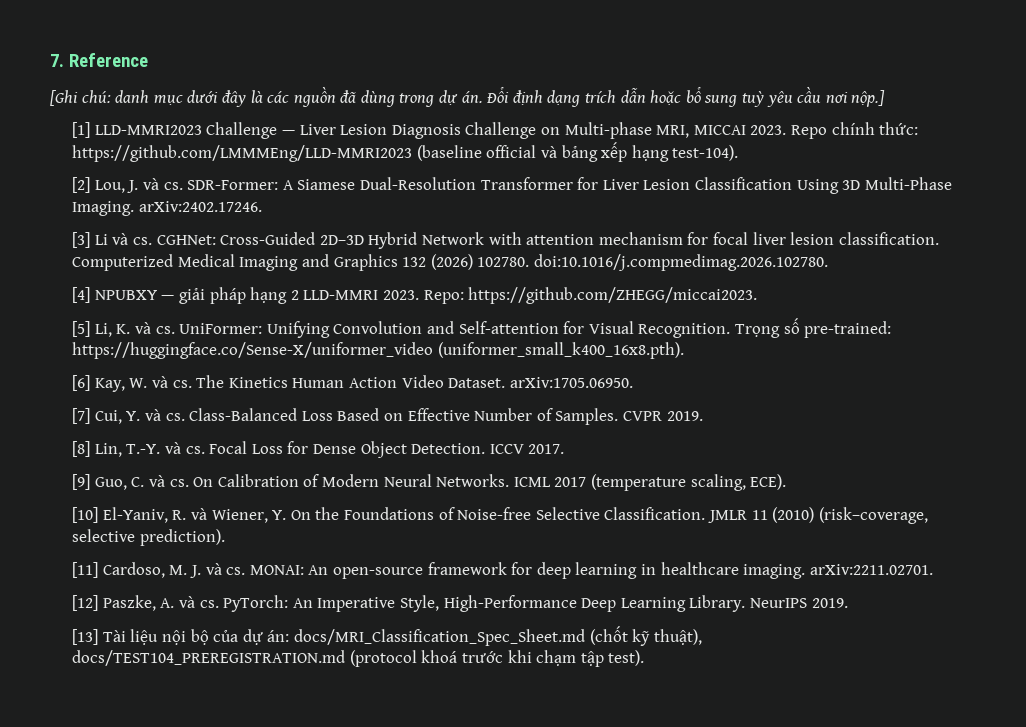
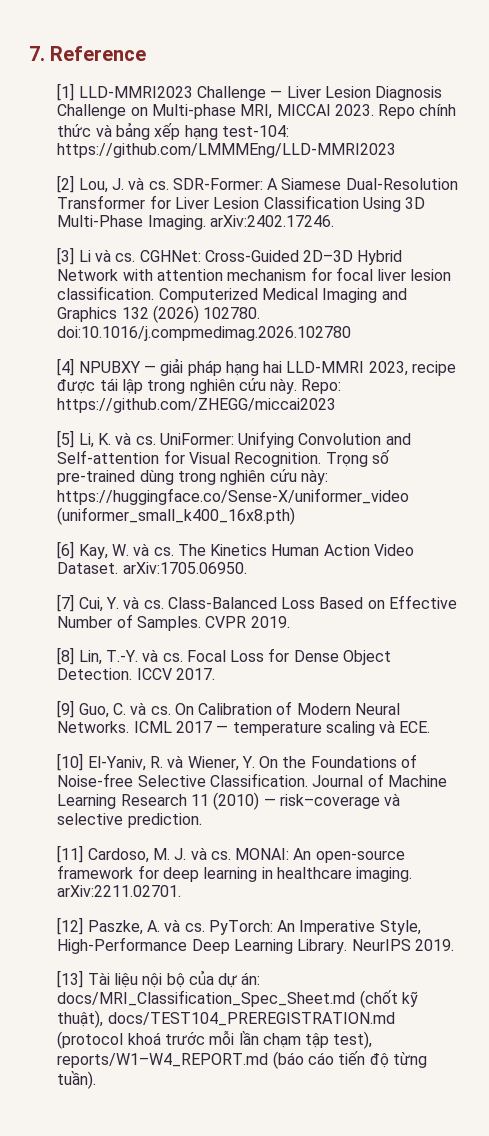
[50,86,886,107] // [Ghi chú: danh mục dưới đây là các nguồn đã dùng trong dự án. Đổi định dạng trích dẫn hoặc bổ sung tuỳ yêu cầu nơi nộp.] -> (147, 53) none
[879,122,919,135] [72,145,537,162] thức: https://github.com/LMMMEng/LLD-MMRI2023 (baseline official -> [57,124,92,137] thức
[672,145,739,161] test-104). -> [221,125,289,137] [57,143,397,158] test-104: https://github.com/LMMMEng/LLD-MMRI2023
[533,254,828,271] doi:10.1016/j.compmedimag.2026.102780. -> [57,326,352,341] doi:10.1016/j.compmedimag.2026.102780
[290,287,758,304] 2 LLD-MMRI 2023. Repo: https://github.com/ZHEGG/miccai2023. -> [263,361,457,376] [57,378,342,394] [57,398,337,413] hai LLD-MMRI 2023, recipe được tái lập trong nghiên cứu này. Repo: https://github.com/ZHEGG/miccai2023
[804,321,892,338] [72,342,684,359] pre-trained: https://huggingface.co/Sense-X/uniformer_video (uniformer_small_k400_16x8.pth). -> [57,469,328,485] [57,488,410,505] [57,507,296,525] pre-trained dùng trong nghiên cứu này: https://huggingface.co/Sense-X/uniformer_video (uniformer_small_k400_16x8.pth)
[590,474,787,491] (temperature scaling, ECE). -> [216,720,431,736] — temperature scaling và ECE.
[707,507,928,524] [72,529,225,546] JMLR 11 (2010) (risk–coverage, selective prediction). -> [312,773,447,787] [57,792,401,810] [57,813,202,828] Journal of Machine Learning Research 11 (2010) — risk–coverage và selective prediction.
[507,650,645,667] khi chạm tập test). -> [209,1030,373,1049] [57,1051,427,1069] [57,1071,97,1089] mỗi lần chạm tập test), reports/W1–W4_REPORT.md (báo cáo tiến độ từng tuần).

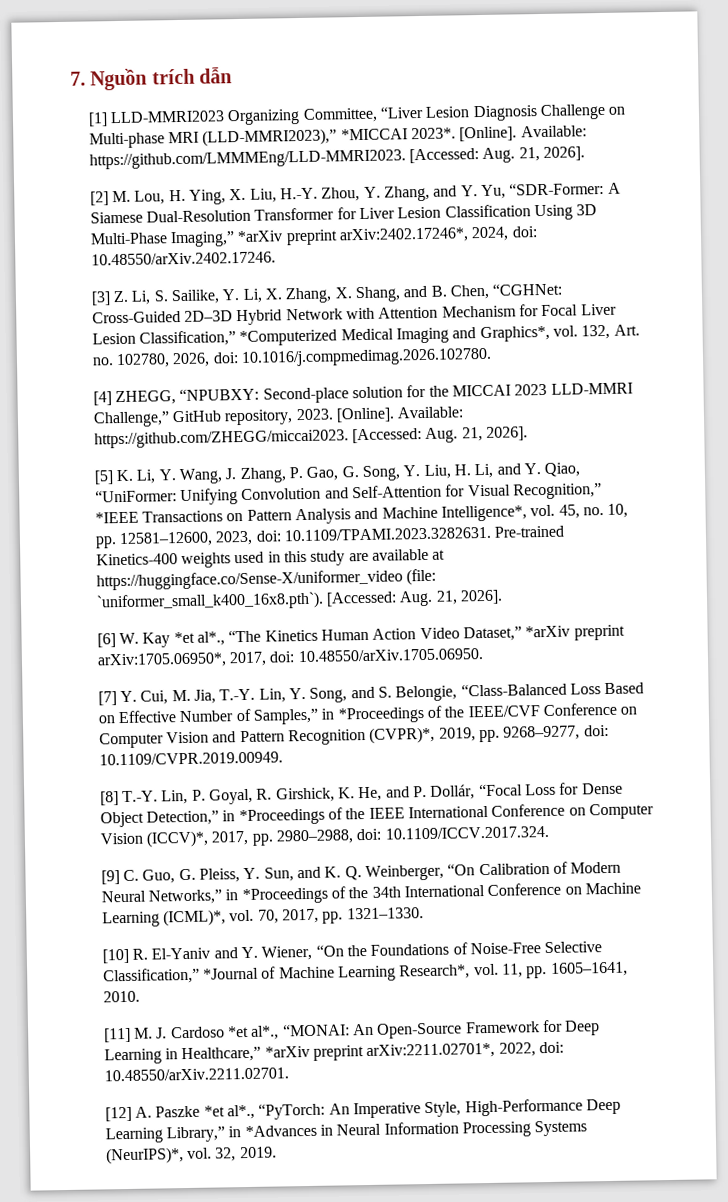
[50,46,147,61] Reference -> [90,66,233,91] Nguồn trích dẫn
[196,86,321,101] Challenge — Liver -> [227,105,424,126] Organizing Committee, “Liver
[240,104,457,119] [57,122,289,140] [57,143,397,158] [57,175,263,193] MRI, MICCAI 2023. Repo chính thức và bảng xếp hạng test-104: https://github.com/LMMMEng/LLD-MMRI2023 // [2] Lou, J. và cs. SDR-Former: -> [168,125,587,147] [88,146,586,170] [89,181,605,206] MRI (LLD-MMRI2023),” *MICCAI 2023*. [Online]. Available: https://github.com/LMMMEng/LLD-MMRI2023. [Accessed: Aug. 21, 2026]. // [2] M. Lou, H. Ying, X. Liu, H.-Y. Zhou, Y. Zhang, and Y. Yu, “SDR-Former:
[147,215,334,230] [57,247,201,265] Imaging. arXiv:2402.17246. // [3] Li và cs. CGHNet: -> [170,226,537,248] [90,251,276,266] [90,282,563,306] Imaging,” *arXiv preprint arXiv:2402.17246*, 2024, doi: 10.48550/arXiv.2402.17246. // [3] Z. Li, S. Sailike, Y. Li, X. Zhang, X. Shang, and B. Chen, “CGHNet:
[156,267,452,281] [57,286,407,303] [57,305,261,323] [57,326,352,341] [57,358,457,376] [57,378,342,394] [57,398,337,413] [57,430,234,448] attention mechanism for focal liver lesion classification. Computerized Medical Imaging and Graphics 132 (2026) 102780. doi:10.1016/j.compmedimag.2026.102780 // [4] NPUBXY — giải pháp hạng hai LLD-MMRI 2023, recipe được tái lập trong nghiên cứu này. Repo: https://github.com/ZHEGG/miccai2023 // [5] Li, K. và cs. UniFormer: -> [378,303,617,319] [91,324,640,347] [91,347,493,369] [92,382,633,406] [92,406,464,428] [93,426,529,449] [93,462,581,485] [94,489,177,503] Attention Mechanism for Focal Liver Lesion Classification,” *Computerized Medical Imaging and Graphics*, vol. 132, Art. no. 102780, 2026, doi: 10.1016/j.compmedimag.2026.102780. // [4] ZHEGG, “NPUBXY: Second-place solution for the MICCAI 2023 LLD-MMRI Challenge,” GitHub repository, 2023. [Online]. Available: https://github.com/ZHEGG/miccai2023. [Accessed: Aug. 21, 2026]. // [5] K. Li, Y. Wang, J. Zhang, P. Gao, G. Song, Y. Liu, H. Li, and Y. Qiao, “UniFormer:
[57,450,160,464] Self-attention -> [352,484,443,499] Self-Attention
[234,450,390,467] [57,469,328,485] [57,488,410,505] [57,507,296,525] [57,541,415,559] [57,562,247,574] [57,594,277,612] Recognition. Trọng số pre-trained dùng trong nghiên cứu này: https://huggingface.co/Sense-X/uniformer_video (uniformer_small_k400_16x8.pth) // [6] Kay, W. và cs. The Kinetics Human Action Video Dataset. arXiv:1705.06950. // [7] Cui, Y. và cs. Class-Balanced -> [512,483,602,500] [94,503,629,525] [94,525,565,549] [95,548,446,569] [95,568,437,591] [95,589,504,612] [96,624,625,648] [96,648,483,669] [97,682,567,706] Recognition,” *IEEE Transactions on Pattern Analysis and Machine Intelligence*, vol. 45, no. 10, pp. 12581–12600, 2023, doi: 10.1109/TPAMI.2023.3282631. Pre-trained Kinetics-400 weights used in this study are available at https://huggingface.co/Sense-X/uniformer_video (file: `uniformer_small_k400_16x8.pth`). [Accessed: Aug. 21, 2026]. // [6] W. Kay *et al*., “The Kinetics Human Action Video Dataset,” *arXiv preprint arXiv:1705.06950*, 2017, doi: 10.48550/arXiv.1705.06950. // [7] Y. Cui, M. Jia, T.-Y. Lin, Y. Song, and S. Belongie, “Class-Balanced
[136,616,290,631] [57,647,392,665] [57,668,215,680] [57,700,401,718] [57,720,431,736] [57,753,418,771] [57,773,447,787] [57,792,401,810] [57,813,202,828] Samples. CVPR 2019. // [8] Lin, T.-Y. và cs. Focal Loss for Dense Object Detection. ICCV 2017. // [9] Guo, C. và cs. On Calibration of Modern Neural Networks. ICML 2017 — temperature scaling và ECE. // [10] El-Yaniv, R. và Wiener, Y. On the Foundations of Noise-free Selective Classification. Journal of Machine Learning Research 11 (2010) — risk–coverage và selective prediction. -> [253,702,638,725] [98,724,609,749] [98,751,283,766] [99,782,623,806] [99,803,654,828] [99,825,549,848] [100,861,622,885] [100,882,641,905] [101,907,424,928] [101,941,603,964] [102,961,628,985] [102,990,140,1003] Samples,” in *Proceedings of the IEEE/CVF Conference on Computer Vision and Pattern Recognition (CVPR)*, 2019, pp. 9268–9277, doi: 10.1109/CVPR.2019.00949. // [8] T.-Y. Lin, P. Goyal, R. Girshick, K. He, and P. Dollár, “Focal Loss for Dense Object Detection,” in *Proceedings of the IEEE International Conference on Computer Vision (ICCV)*, 2017, pp. 2980–2988, doi: 10.1109/ICCV.2017.324. // [9] C. Guo, G. Pleiss, Y. Sun, and K. Q. Weinberger, “On Calibration of Modern Neural Networks,” in *Proceedings of the 34th International Conference on Machine Learning (ICML)*, vol. 70, 2017, pp. 1321–1330. // [10] R. El-Yaniv and Y. Wiener, “On the Foundations of Noise-Free Selective Classification,” *Journal of Machine Learning Research*, vol. 11, pp. 1605–1641, 2010.
[87,848,149,863] Cardoso, -> (131, 1035) none
[190,847,405,863] [57,865,413,882] [57,885,182,897] [57,917,273,935] và cs. MONAI: An open-source framework for deep learning in healthcare imaging. arXiv:2211.02701. // [12] Paszke, A. và cs. PyTorch: -> [170,1019,601,1040] [103,1041,564,1065] [103,1067,289,1082] [104,1102,326,1122] Cardoso *et al*., “MONAI: An Open-Source Framework for Deep Learning in Healthcare,” *arXiv preprint arXiv:2211.02701*, 2022, doi: 10.48550/arXiv.2211.02701. // [12] A. Paszke *et al*., “PyTorch:
[297,939,454,954] [57,970,261,988] [57,990,418,1008] [57,1010,395,1028] [57,1030,373,1049] [57,1051,427,1069] [57,1071,97,1089] Library. NeurIPS 2019. // [13] Tài liệu nội bộ của dự án: docs/MRI_Classification_Spec_Sheet.md (chốt kỹ thuật), docs/TEST104_PREREGISTRATION.md (protocol khoá trước mỗi lần chạm tập test), reports/W1–W4_REPORT.md (báo cáo tiến độ từng tuần). -> [166,1120,588,1143] [105,1146,277,1165] Library,” in *Advances in Neural Information Processing Systems (NeurIPS)*, vol. 32, 2019.

